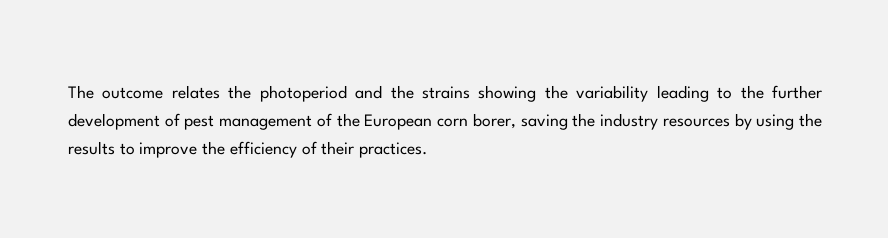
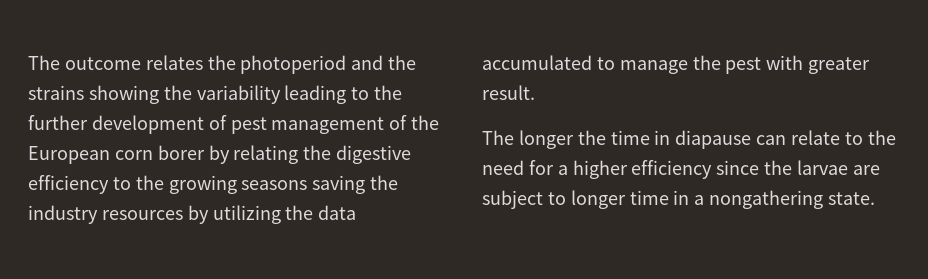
[472,113,516,129] borer, -> [157,145,412,164] [28,175,308,194] borer by relating the digestive efficiency to the growing seasons
[756,113,823,130] [68,141,428,158] using the results to improve the efficiency of their practices. -> [212,205,357,224] [482,55,871,74] [482,85,535,100] [482,130,896,149] [482,160,880,179] [482,190,876,209] utilizing the data accumulated to manage the pest with greater result. // The longer the time in diapause can relate to the need for a higher efficiency since the larvae are subject to longer time in a nongathering state.

